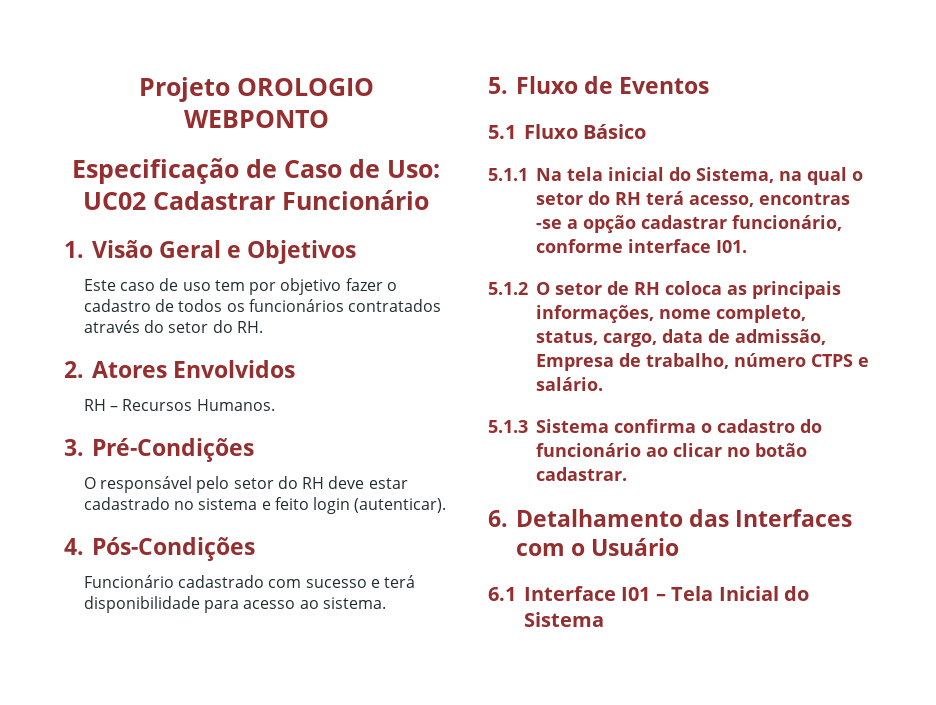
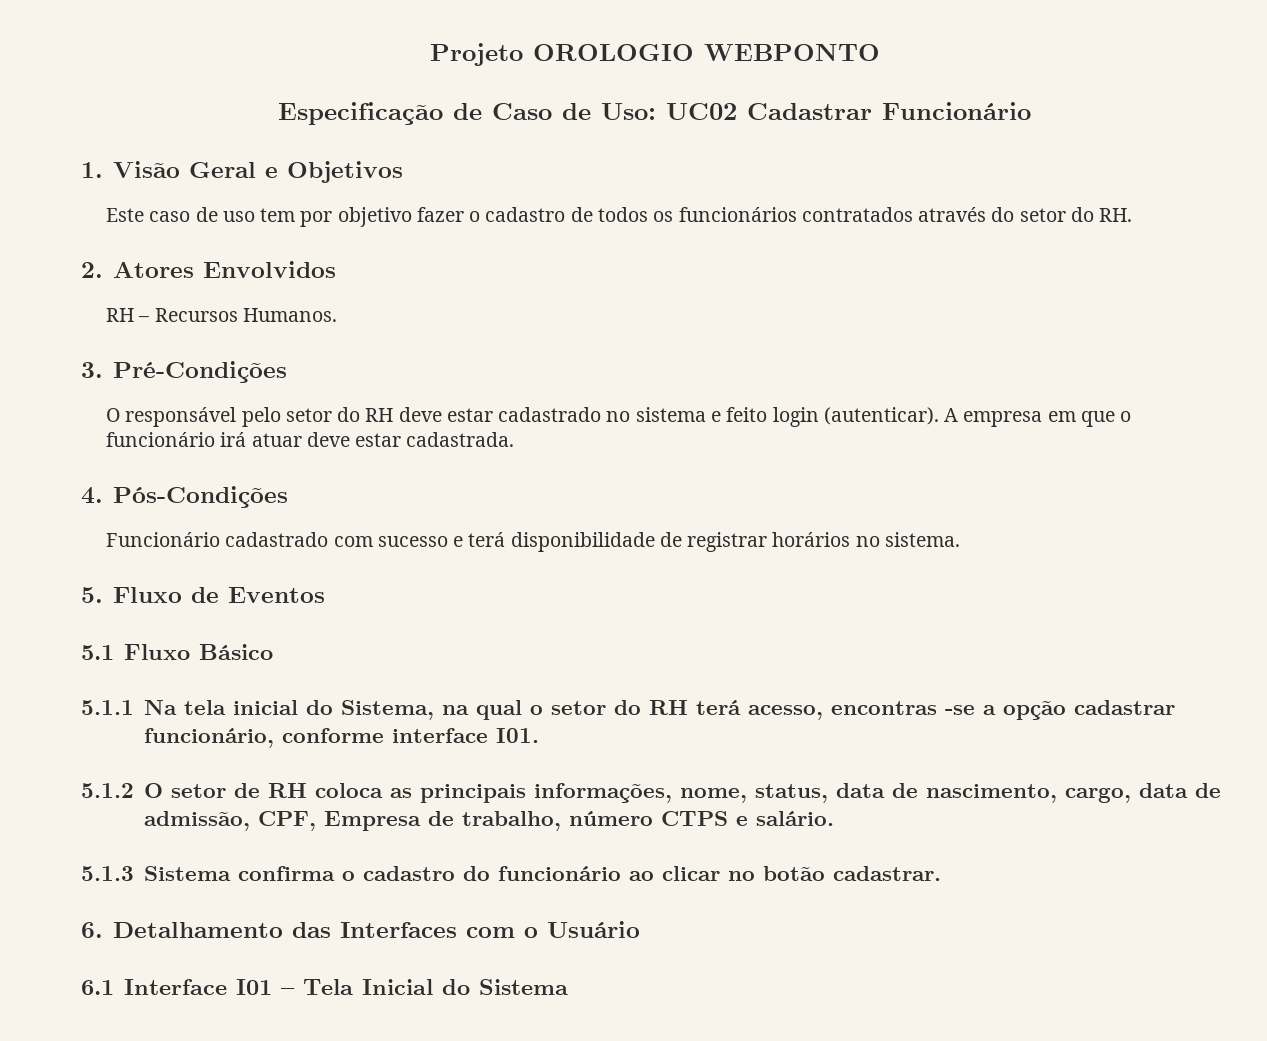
(447, 505) none -> [944,408,1132,427] [106,432,515,447] A empresa em que o funcionário irá atuar deve estar cadastrada.
[203,600,319,613] para acesso ao -> [659,532,880,552] de registrar horários no
[659,305,806,323] [536,330,598,345] nome completo, status, -> [679,783,1057,803] nome, status, data de nascimento,
(826, 337) none -> [257,811,316,831] CPF,

